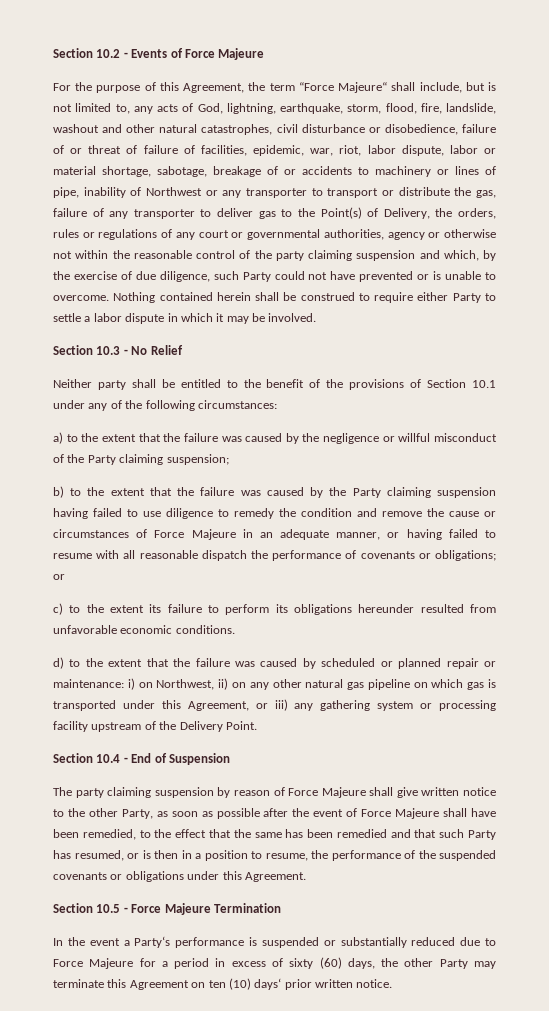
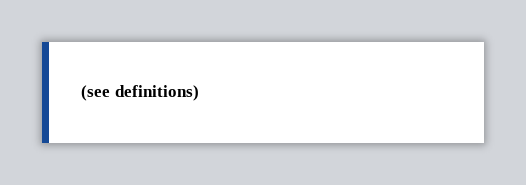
[53,48,265,60] [53,82,496,93] [53,103,496,114] [53,124,496,135] [53,145,496,156] [53,166,496,177] [53,187,497,198] [53,207,497,219] [53,229,497,240] [53,250,496,261] [53,271,497,282] [53,292,496,303] [53,313,317,324] [53,345,183,355] [53,379,496,390] [53,400,277,411] [53,432,498,444] [53,454,229,465] [53,486,496,498] [53,508,496,519] [53,529,497,540] [53,550,496,561] [53,574,65,580] [53,603,496,615] [53,625,235,634] [53,657,497,669] [53,678,496,690] [53,699,496,711] [53,721,257,732] [53,753,230,765] [53,787,496,798] [53,808,497,819] [53,829,496,840] [53,850,496,861] [53,871,306,882] [53,903,281,915] [53,936,496,948] [53,957,496,969] [53,978,393,990] Section 10.2 - Events of Force Majeure // For the purpose of this Agreement, the term “Force Majeure“ shall include, but is not limited to, any acts of God, lightning, earthquake, storm, flood, fire, landslide, washout and other natural catastrophes, civil disturbance or disobedience, failure of or threat of failure of facilities, epidemic, war, riot, labor dispute, labor or material shortage, sabotage, breakage of or accidents to machinery or lines of pipe, inability of Northwest or any transporter to transport or distribute the gas, failure of any transporter to deliver gas to the Point(s) of Delivery, the orders, rules or regulations of any court or governmental authorities, agency or otherwise not within the reasonable control of the party claiming suspension and which, by the exercise of due diligence, such Party could not have prevented or is unable to overcome. Nothing contained herein shall be construed to require either Party to settle a labor dispute in which it may be involved. // Section 10.3 - No Relief // Neither party shall be entitled to the benefit of the provisions of Section 10.1 under any of the following circumstances: // a) to the extent that the failure was caused by the negligence or willful misconduct of the Party claiming suspension; // b) to the extent that the failure was caused by the Party claiming suspension having failed to use diligence to remedy the condition and remove the cause or circumstances of Force Majeure in an adequate manner, or having failed to resume with all reasonable dispatch the performance of covenants or obligations; or // c) to the extent its failure to perform its obligations hereunder resulted from unfavorable economic conditions. // d) to the extent that the failure was caused by scheduled or planned repair or maintenance: i) on Northwest, ii) on any other natural gas pipeline on which gas is transported under this Agreement, or iii) any gathering system or processing facility upstream of the Delivery Point. // Section 10.4 - End of Suspension // The party claiming suspension by reason of Force Majeure shall give written notice to the other Party, as soon as possible after the event of Force Majeure shall have been remedied, to the effect that the same has been remedied and that such Party has resumed, or is then in a position to resume, the performance of the suspended covenants or obligations under this Agreement. // Section 10.5 - Force Majeure Termination // In the event a Party‘s performance is suspended or substantially reduced due to Force Majeure for a period in excess of sixty (60) days, the other Party may terminate this Agreement on ten (10) days‘ prior written notice. -> [81,85,199,101] (see definitions)

